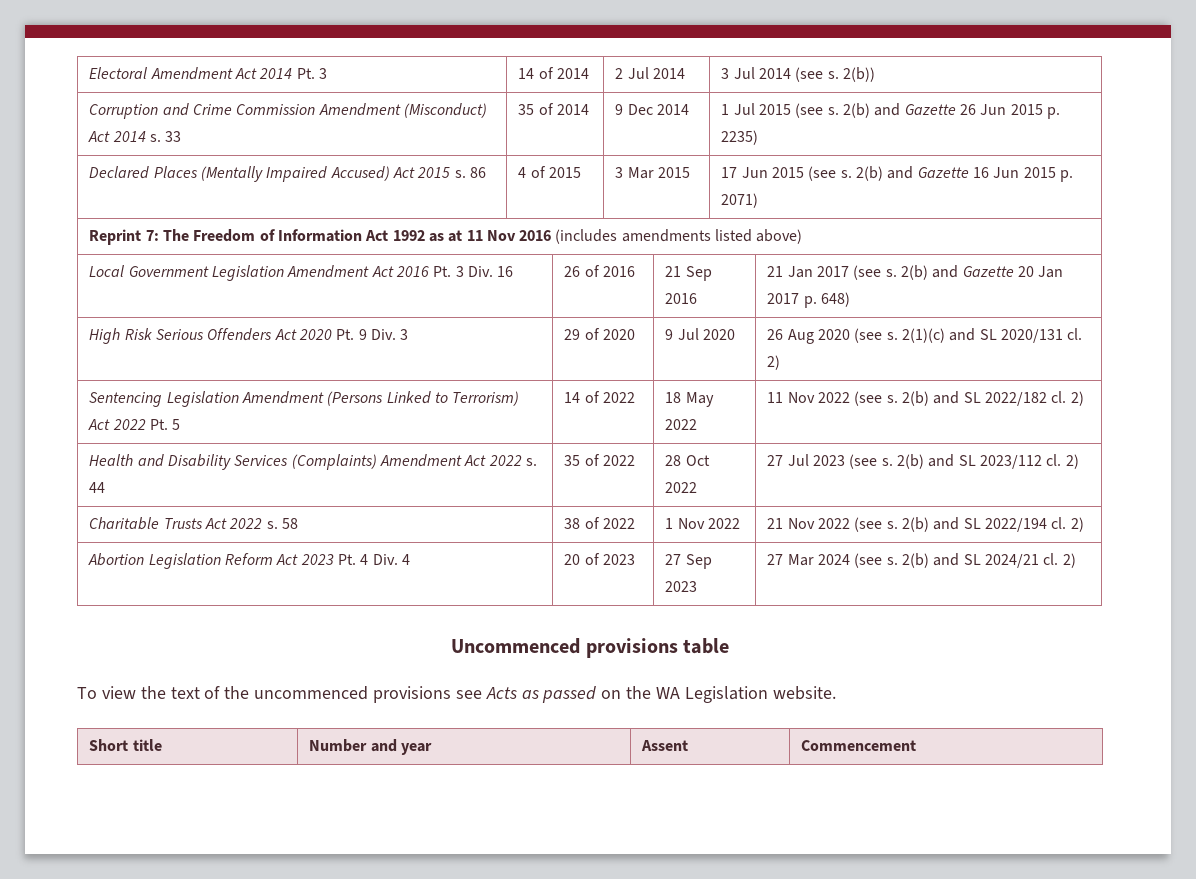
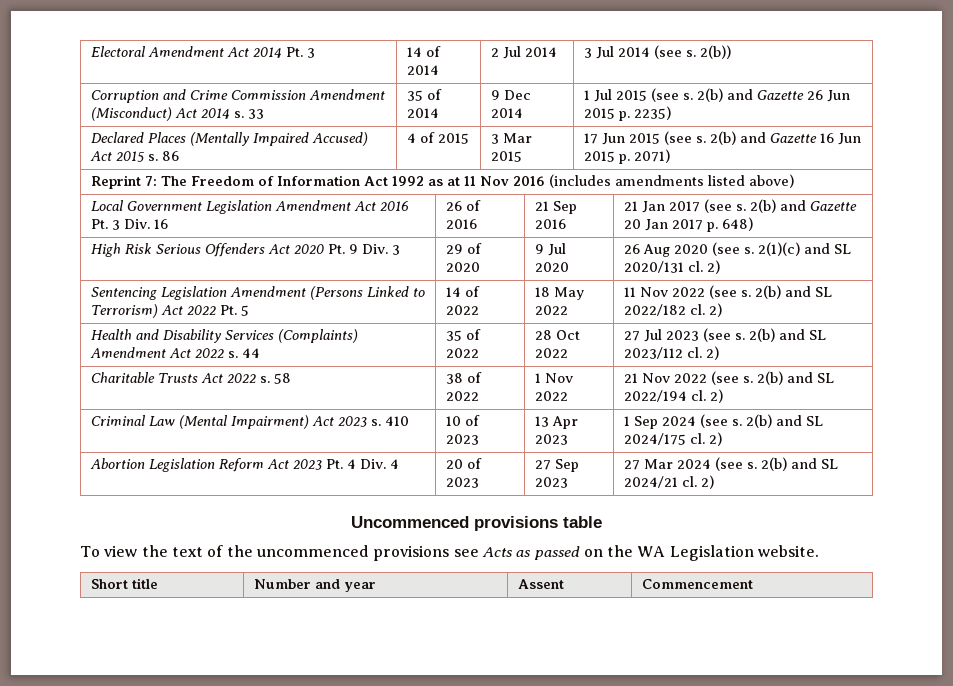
(1084, 524) none -> [90,415,409,429] [445,415,480,426] [445,434,479,445] [534,416,578,429] [534,434,568,445] [623,414,823,429] [623,432,722,446] // Criminal Law (Mental Impairment) Act 2023 s. 410 | 10 of 2023 | 13 Apr 2023 | 1 Sep 2024 (see s. 2(b) and SL 2024/175 cl. 2)

